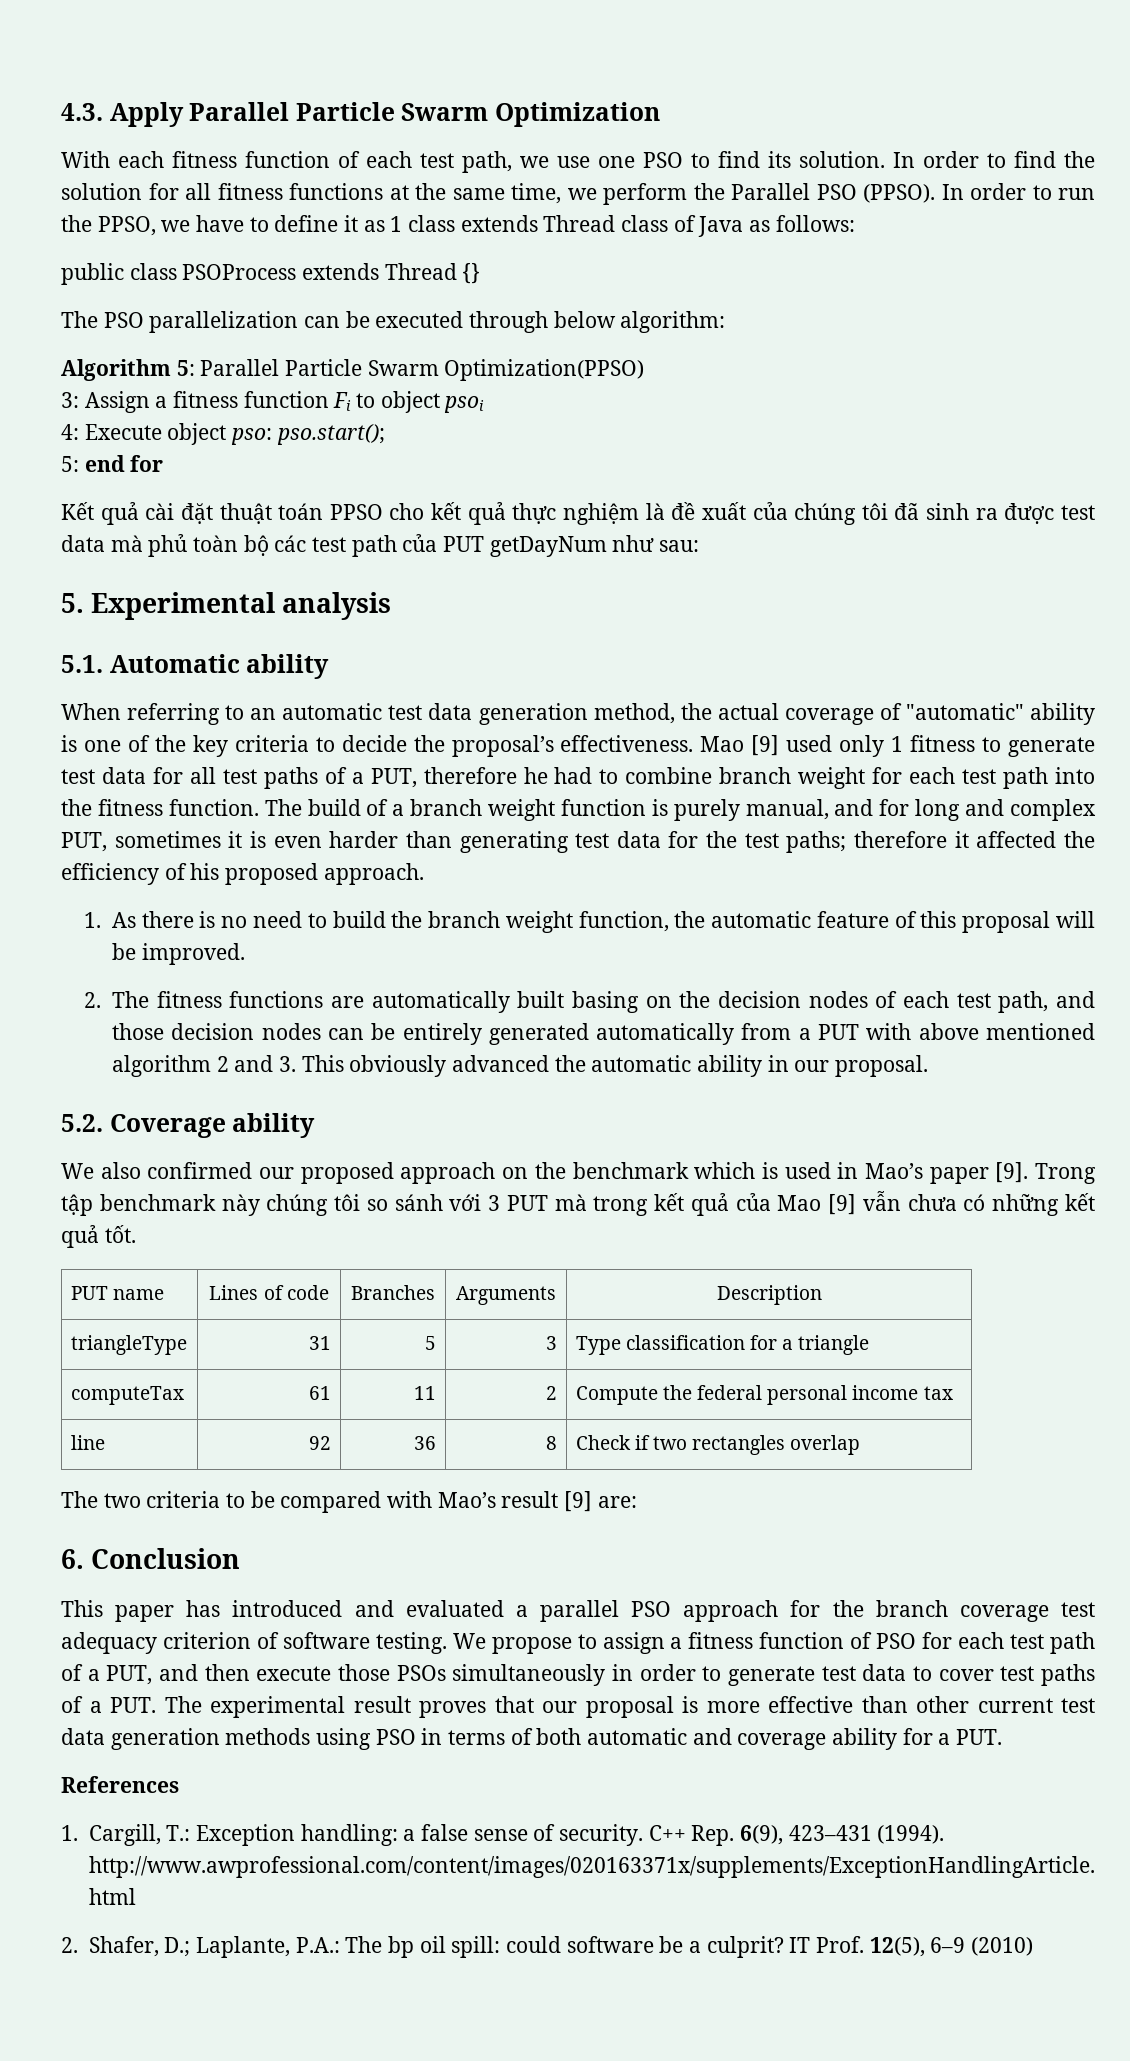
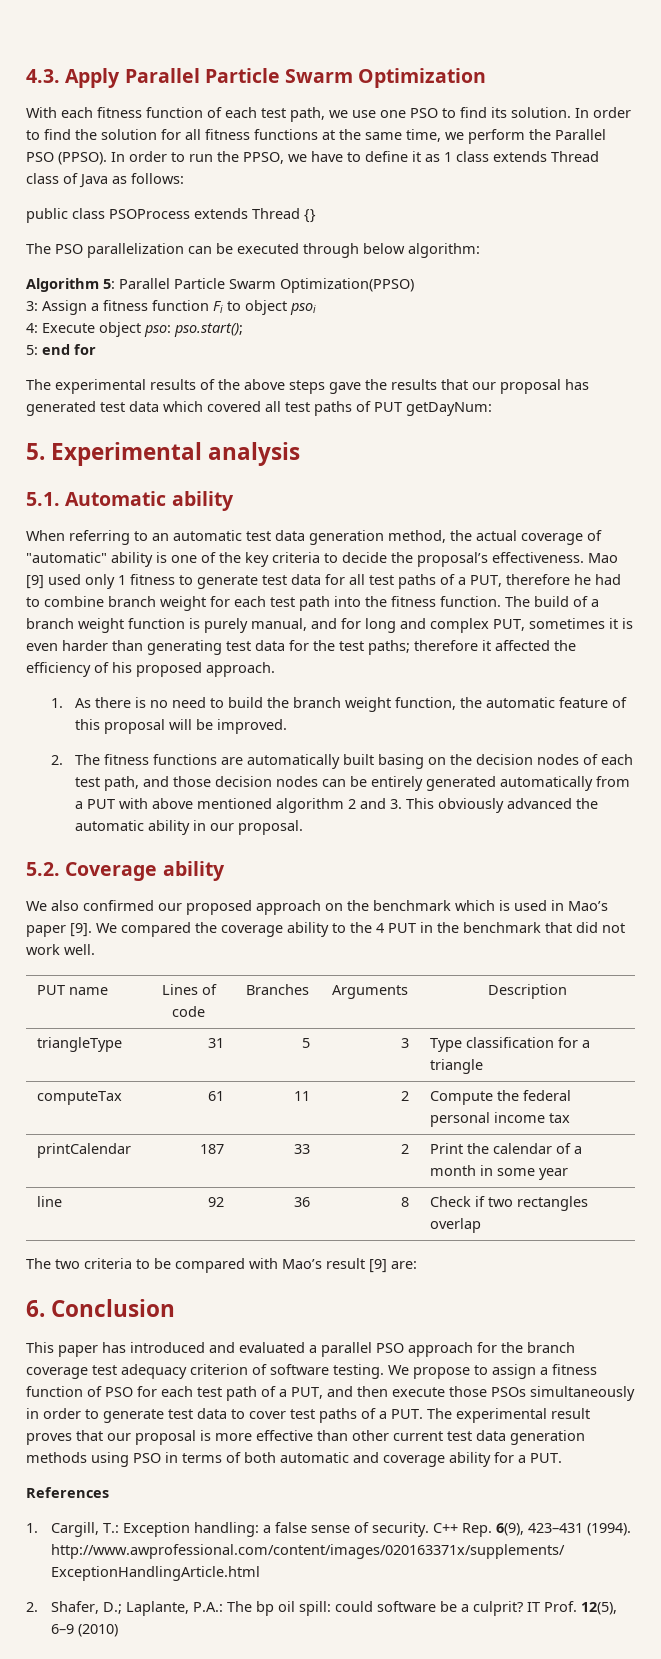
[61,502,1095,525] [61,534,700,557] Kết quả cài đặt thuật toán PPSO cho kết quả thực nghiệm là đề xuất của chúng tôi đã sinh ra được test data mà phủ toàn bộ các test path của PUT getDayNum như sau: -> [26,379,589,394] [26,401,492,416] The experimental results of the above steps gave the results that our proposal has generated test data which covered all test paths of PUT getDayNum:
[1035,1163,1096,1184] [61,1191,1096,1216] [61,1225,136,1248] Trong tập benchmark này chúng tôi so sánh với 3 PUT mà trong kết quả của Mao [9] vẫn chưa có những kết quả tốt. -> [96,922,625,937] [26,944,95,955] We compared the coverage ability to the 4 PUT in the benchmark that did not work well.
(953, 1393) none -> [36,1143,131,1158] [200,1144,225,1154] [294,1144,311,1154] [401,1144,410,1154] [429,1143,582,1154] [429,1165,568,1180] // printCalendar | 187 | 33 | 2 | Print the calendar of a month in some year

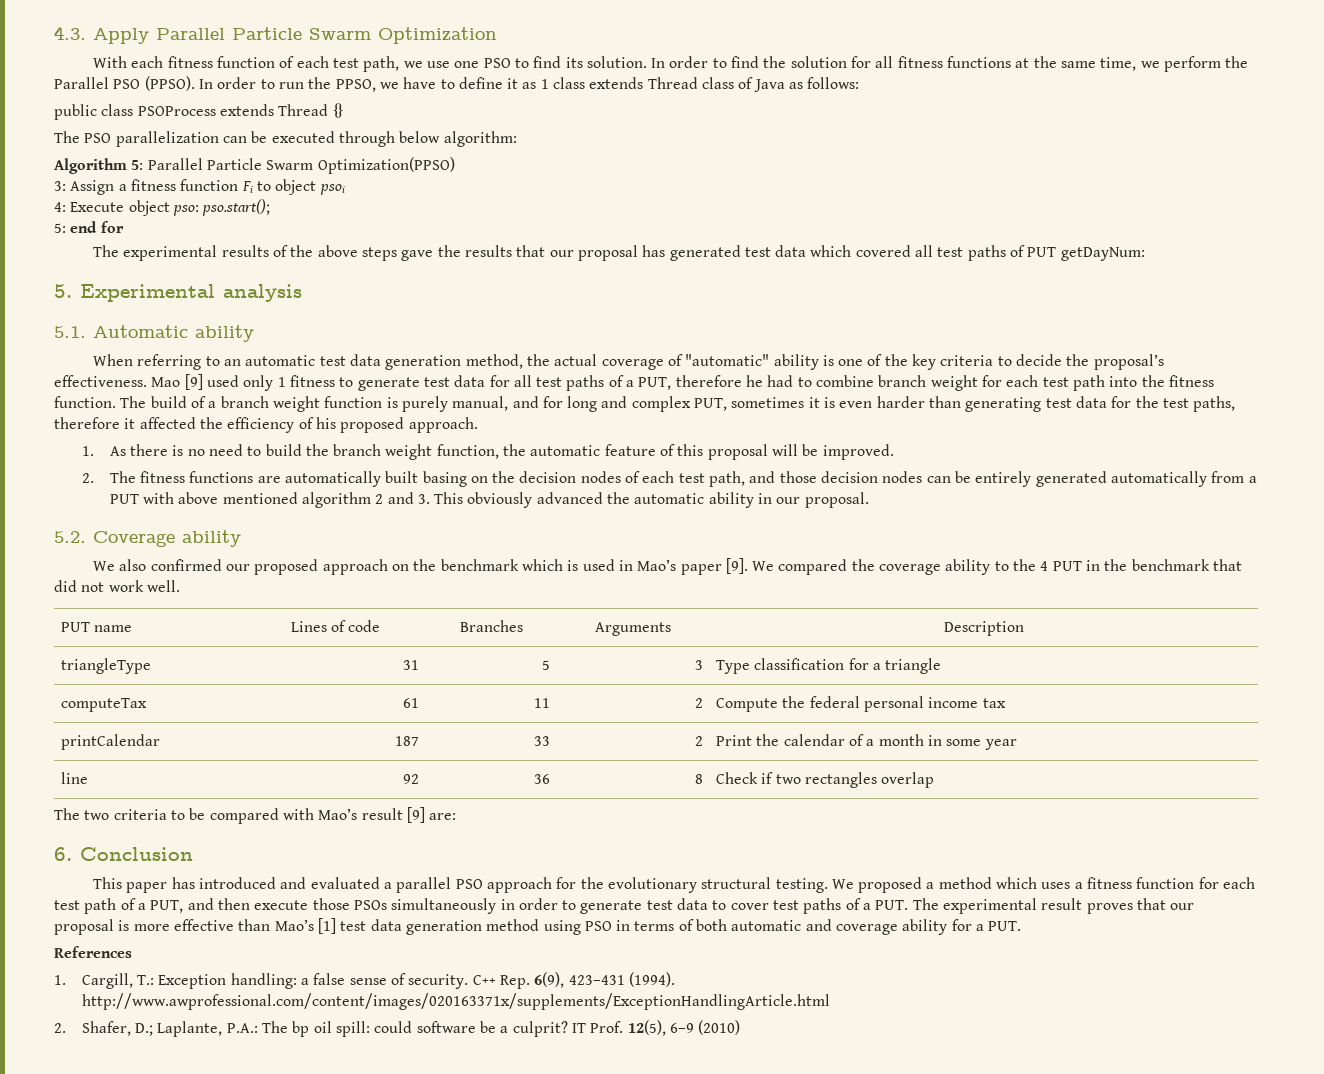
[368,640,410,655] paths; -> [1193,396,1236,412] paths,
[527,1342,575,1353] [26,1364,597,1379] [26,1386,133,1397] branch coverage test adequacy criterion of software testing. We propose to assign a fitness function of PSO -> [607,877,1195,893] evolutionary structural testing. We proposed a method which uses a fitness function
[352,1430,585,1445] [26,1452,87,1463] other current test data generation methods -> [274,918,540,935] Mao’s [1] test data generation method

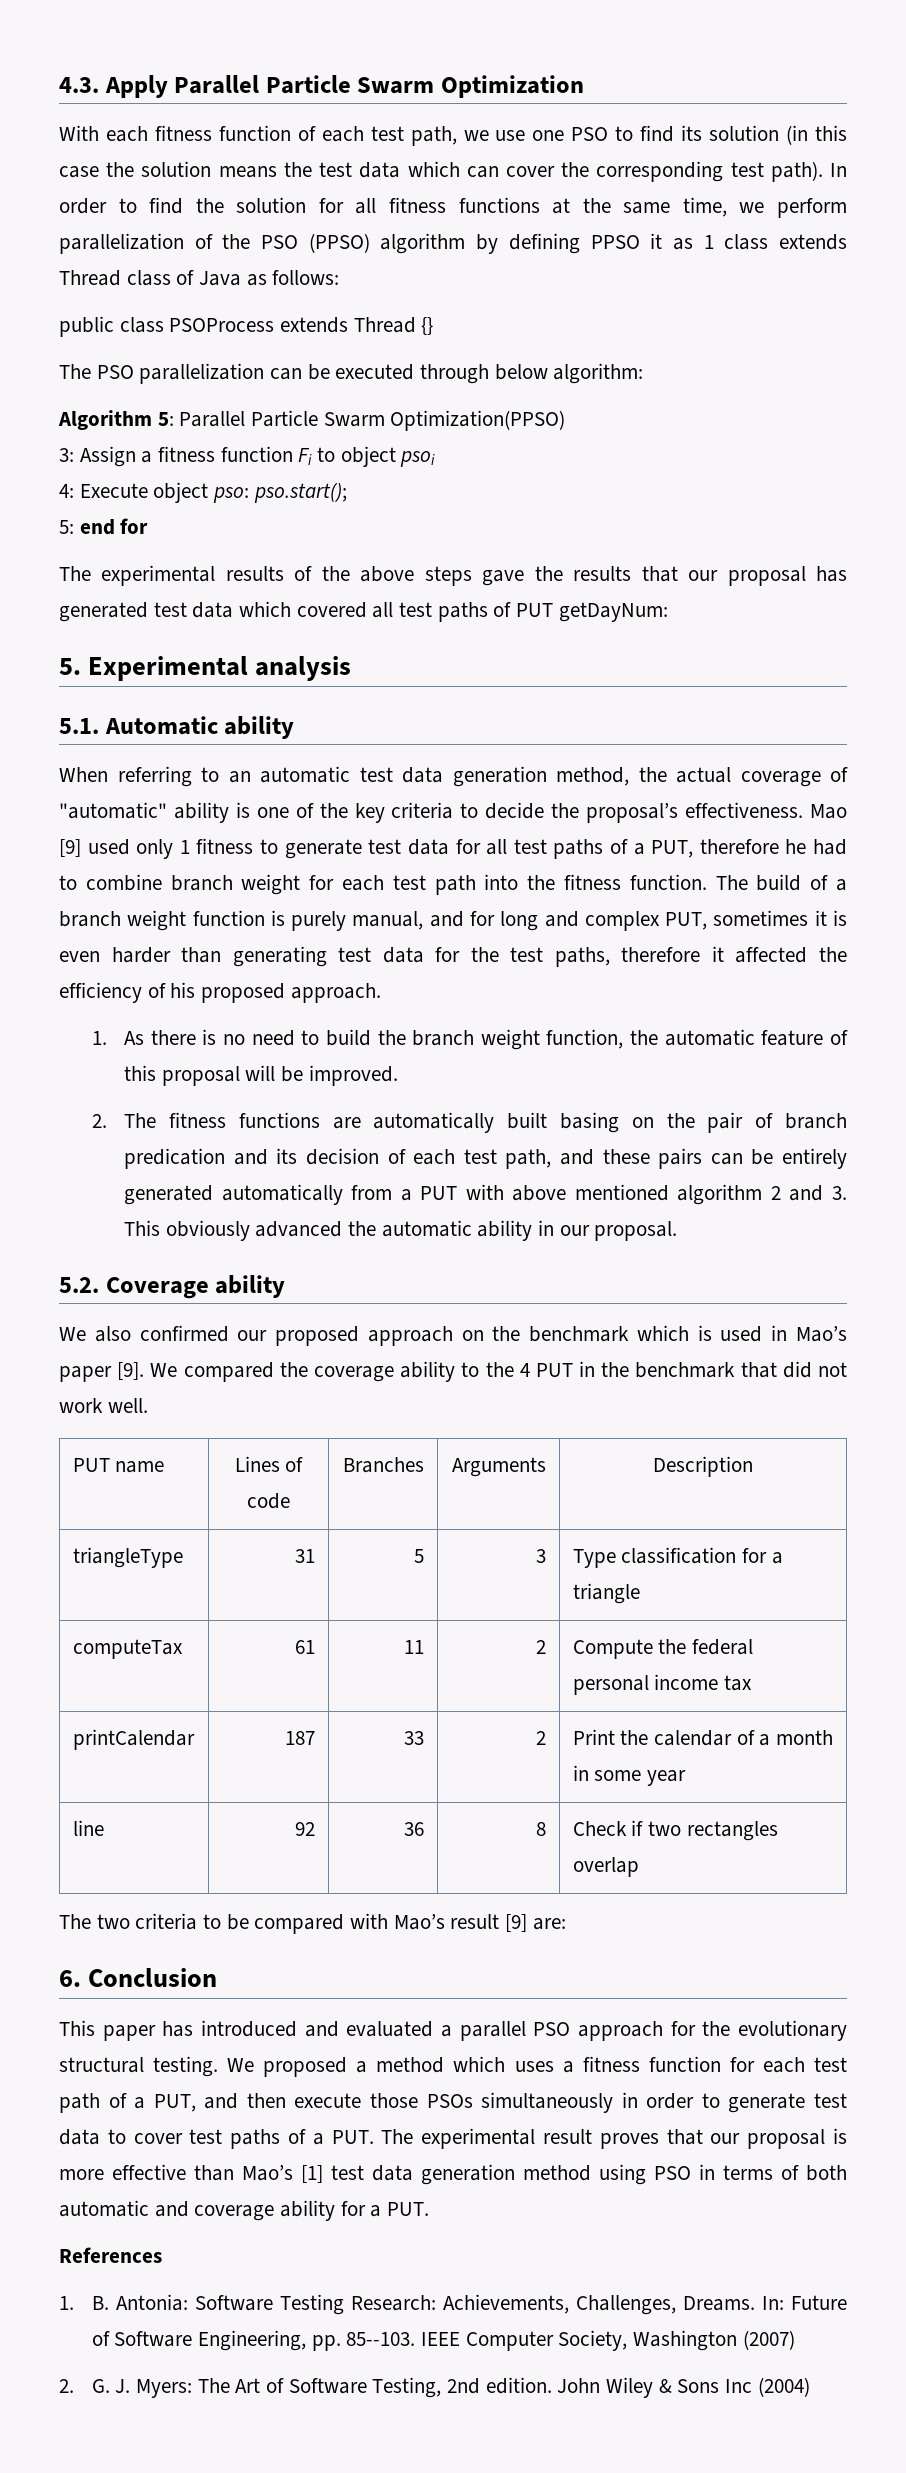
[586,56,647,68] solution. -> [709,125,848,145] [59,161,823,182] solution (in this case the solution means the test data which can cover the corresponding test path).
[1225,56,1249,68] [54,76,503,92] the Parallel PSO (PPSO). In order to run the PPSO, we have to define -> [59,233,640,254] parallelization of the PSO (PPSO) algorithm by defining PPSO
[519,471,621,483] decision nodes -> [707,1112,847,1133] [124,1148,379,1169] pair of branch predication and its decision
[779,471,923,483] those decision nodes -> [602,1148,703,1169] these pairs
[81,972,675,989] [81,993,830,1010] [54,1020,741,1037] Cargill, T.: Exception handling: a false sense of security. C++ Rep. 6(9), 423–431 (1994). http://www.awprofessional.com/content/images/020163371x/supplements/ExceptionHandlingArticle.html // 2. Shafer, D.; Laplante, P.A.: The bp oil spill: could software be a culprit? IT Prof. 12(5), 6–9 (2010) -> [91,2294,847,2315] [91,2330,795,2351] [59,2377,810,2398] B. Antonia: Software Testing Research: Achievements, Challenges, Dreams. In: Future of Software Engineering, pp. 85--103. IEEE Computer Society, Washington (2007) // 2. G. J. Myers: The Art of Software Testing, 2nd edition. John Wiley & Sons Inc (2004)

